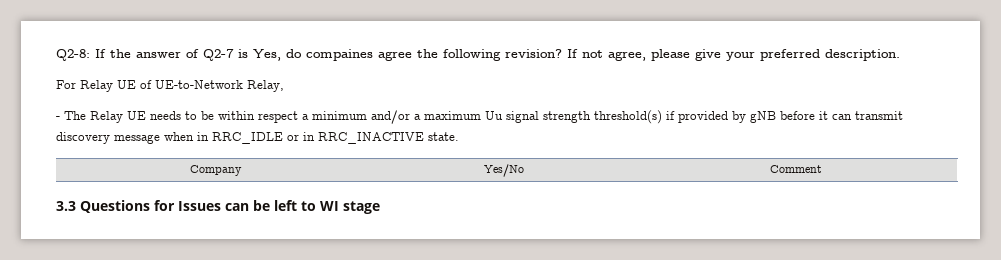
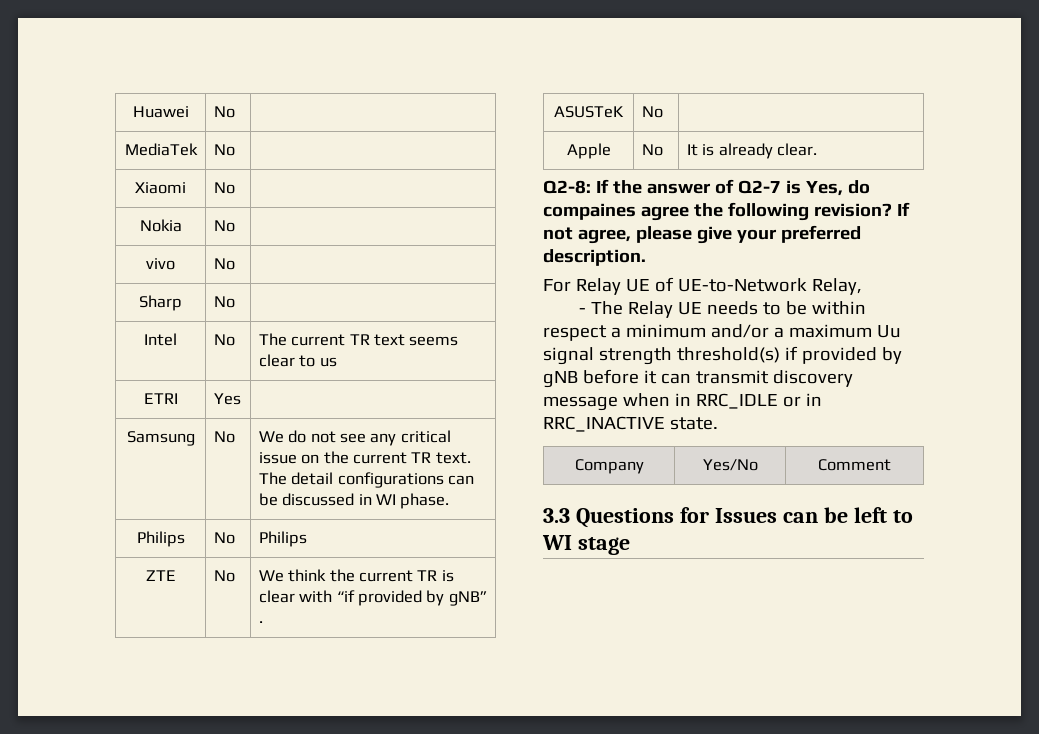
(56, 55) none -> [132,106,189,118] [213,106,235,118] [124,143,198,156] [213,144,235,156] [135,182,186,194] [213,182,235,194] [139,219,182,232] [213,220,235,232] [146,258,175,270] [213,258,235,270] [139,295,182,311] [213,296,235,308] [144,333,177,346] [213,334,235,346] [258,333,459,346] [258,354,337,367] [143,393,178,404] [213,393,241,405] [126,431,195,446] [213,431,235,443] [258,430,451,446] [258,451,471,464] [258,472,475,488] [258,493,450,509] [136,531,185,547] [213,532,235,544] [258,531,307,547] [145,570,176,581] [213,570,235,582] [258,569,454,582] [258,590,487,606] [258,621,263,623] [554,106,624,118] [641,106,663,118] [566,143,611,159] [641,144,663,156] [686,143,818,159] Huawei | No | // MediaTek | No | // Xiaomi | No | // Nokia | No | // vivo | No | // Sharp | No | // Intel | No | The current TR text seems clear to us // ETRI | Yes | // Samsung | No | We do not see any critical issue on the current TR text. The detail configurations can be discussed in WI phase. // Philips | No | Philips // ZTE | No | We think the current TR is clear with “if provided by gNB” . // ASUSTeK | No | // Apple | No | It is already clear. //

